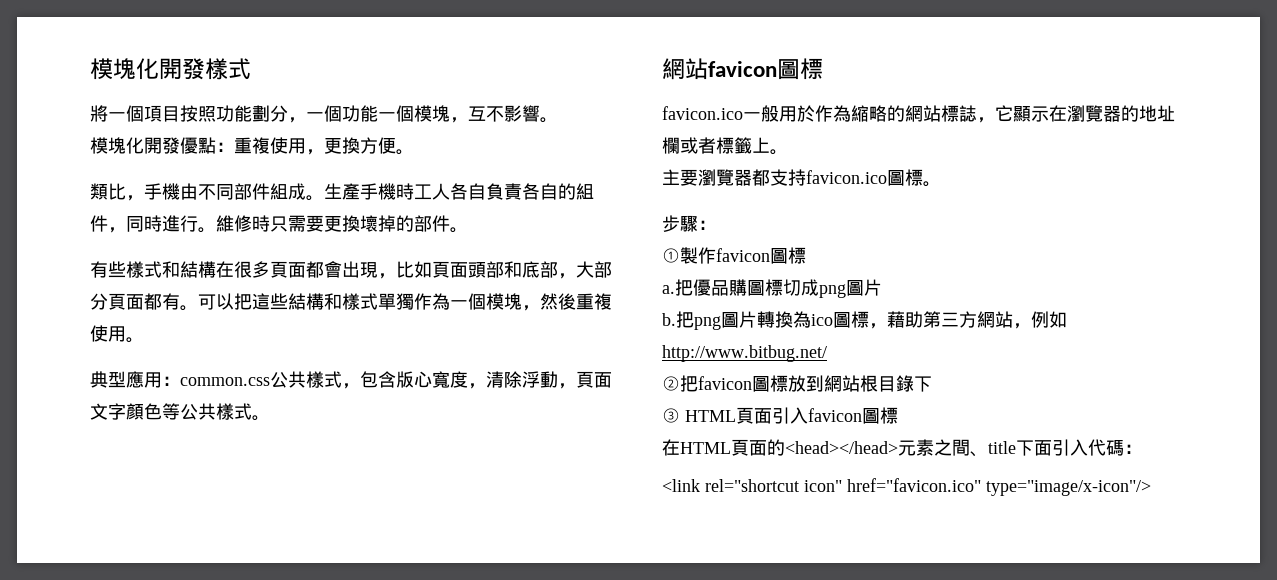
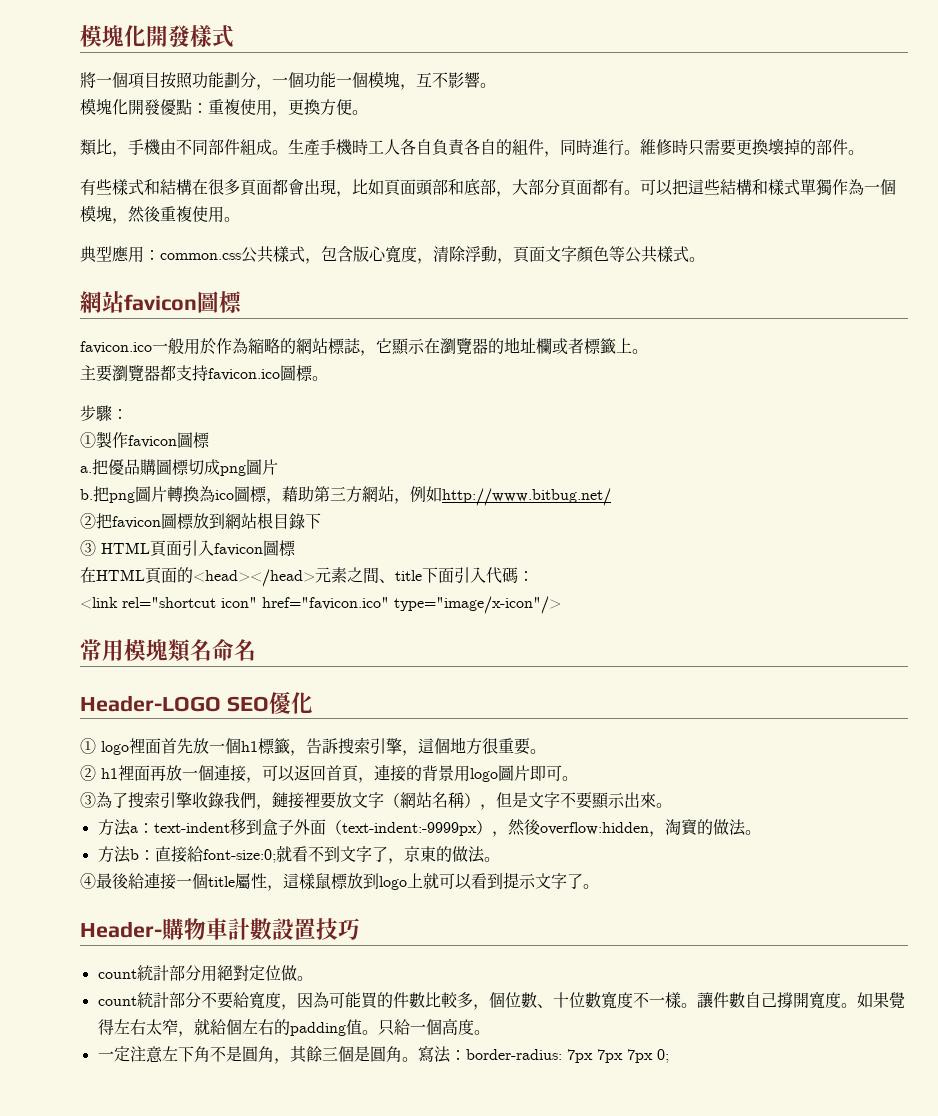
(1151, 488) none -> [80,639,256,662] [80,691,313,714] [80,737,546,756] [80,764,578,783] [80,791,672,810] [97,819,761,837] [97,846,500,864] [80,872,599,891] [80,918,360,940] [97,965,313,982] [97,991,905,1010] [97,1018,490,1037] [97,1045,669,1064] // 常用模塊類名命名 // Header-LOGO SEO優化 // ① logo裡面首先放一個h1標籤，告訴搜索引擎，這個地方很重要。 // ② h1裡面再放一個連接，可以返回首頁，連接的背景用logo圖片即可。 // ③為了搜索引擎收錄我們，鏈接裡要放文字（網站名稱），但是文字不要顯示出來。 // 方法a：text-indent移到盒子外面（text-indent:-9999px），然後overflow:hidden，淘寶的做法。 // 方法b：直接給font-size:0;就看不到文字了，京東的做法。 // ④最後給連接一個title屬性，這樣鼠標放到logo上就可以看到提示文字了。 // Header-購物車計數設置技巧 // count統計部分用絕對定位做。 // count統計部分不要給寬度，因為可能買的件數比較多，個位數、十位數寬度不一樣。讓件數自己撐開寬度。如果覺得左右太窄，就給個左右的padding值。只給一個高度。 // 一定注意左下角不是圓角，其餘三個是圓角。寫法：border-radius: 7px 7px 7px 0;

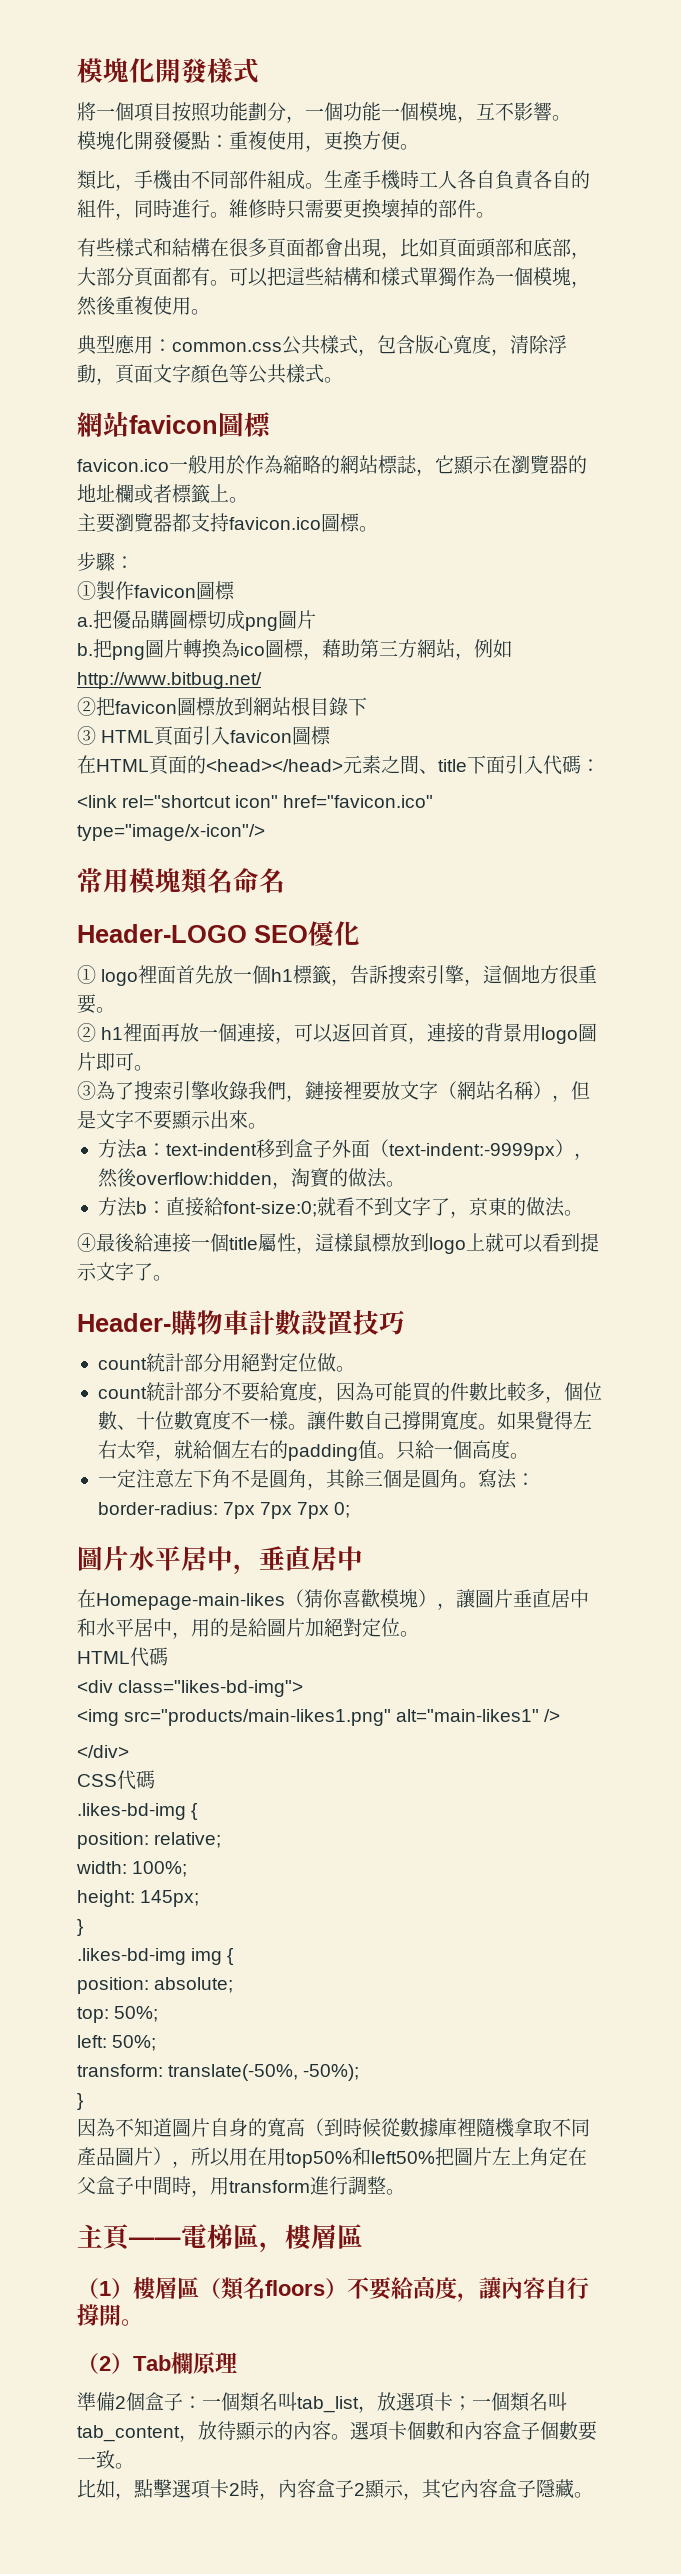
(669, 1056) none -> [77,1545,363,1575] [77,1589,589,1610] [77,1618,419,1639] [77,1647,168,1667] [77,1680,304,1697] [77,1709,561,1726] [77,1745,129,1758] [77,1770,155,1790] [77,1803,199,1820] [77,1832,222,1849] [76,1861,188,1877] [77,1890,200,1907] [77,1919,83,1936] [77,1948,235,1965] [77,1977,234,1994] [77,2006,159,2023] [77,2035,157,2051] [77,2064,360,2081] [77,2093,83,2110] [77,2118,590,2138] [77,2147,587,2168] [77,2176,405,2197] [77,2224,363,2253] [77,2276,589,2302] [77,2304,143,2326] [77,2352,237,2374] [77,2392,567,2413] [77,2421,597,2442] [77,2450,134,2469] [77,2479,593,2500] // 圖片水平居中，垂直居中 // 在Homepage-main-likes（猜你喜歡模塊），讓圖片垂直居中和水平居中，用的是給圖片加絕對定位。 // HTML代碼 // <div class="likes-bd-img"> // <img src="products/main-likes1.png" alt="main-likes1" /> // </div> // CSS代碼 // .likes-bd-img { // position: relative; // width: 100%; // height: 145px; // } // .likes-bd-img img { // position: absolute; // top: 50%; // left: 50%; // transform: translate(-50%, -50%); // } // 因為不知道圖片自身的寬高（到時候從數據庫裡隨機拿取不同產品圖片），所以用在用top50%和left50%把圖片左上角定在父盒子中間時，用transform進行調整。 // 主頁——電梯區，樓層區 // （1）樓層區（類名floors）不要給高度，讓內容自行撐開。 // （2）Tab欄原理 // 準備2個盒子：一個類名叫tab_list，放選項卡；一個類名叫tab_content，放待顯示的內容。選項卡個數和內容盒子個數要一致。 // 比如，點擊選項卡2時，內容盒子2顯示，其它內容盒子隱藏。

